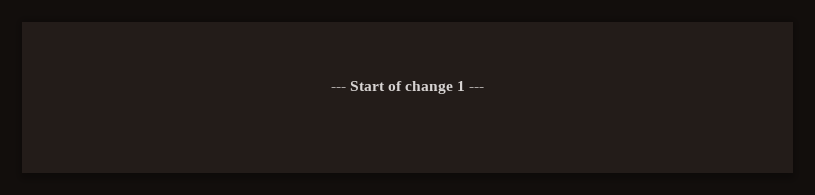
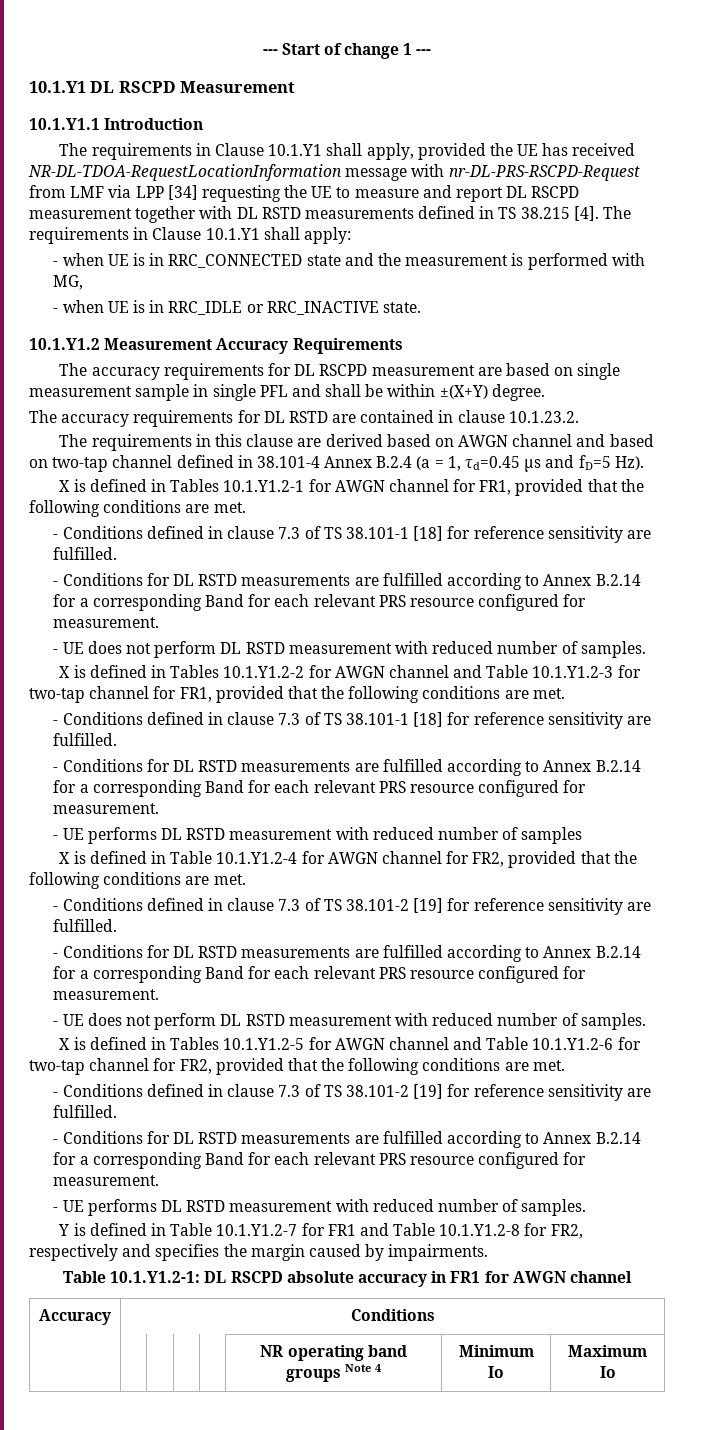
(485, 89) none -> [29,81,296,93] [29,118,204,130] [59,143,636,160] [28,164,640,181] [29,185,580,202] [29,206,632,223] [29,227,351,244] [53,253,645,270] [53,275,84,290] [53,300,421,315] [29,338,403,354] [59,363,621,380] [29,384,545,401] [29,410,579,427] [59,434,654,451] [29,455,644,472] [59,479,644,496] [29,500,246,517] [53,526,651,543] [53,547,118,560] [53,573,641,590] [53,594,587,611] [53,617,160,628] [53,641,646,658] [59,665,641,678] [29,686,565,703] [53,712,651,729] [53,733,118,746] [53,759,641,776] [53,780,587,797] [53,803,160,814] [53,827,583,844] [59,851,637,868] [29,872,246,889] [53,898,651,915] [53,919,118,932] [53,945,641,962] [53,966,587,983] [53,989,160,1000] [53,1013,646,1030] [59,1037,641,1050] [29,1058,565,1075] [53,1084,651,1101] [53,1105,118,1118] [53,1131,641,1148] [53,1152,587,1169] [53,1175,160,1186] [53,1199,587,1216] [58,1223,583,1239] [29,1244,489,1261] [63,1271,632,1287] [39,1309,111,1325] [350,1309,435,1321] [260,1345,407,1361] [285,1364,382,1382] [458,1345,534,1357] [488,1366,504,1378] [568,1345,647,1357] [599,1366,616,1378] // 10.1.Y1 DL RSCPD Measurement // 10.1.Y1.1 Introduction // The requirements in Clause 10.1.Y1 shall apply, provided the UE has received NR-DL-TDOA-RequestLocationInformation message with nr-DL-PRS-RSCPD-Request from LMF via LPP [34] requesting the UE to measure and report DL RSCPD measurement together with DL RSTD measurements defined in TS 38.215 [4]. The requirements in Clause 10.1.Y1 shall apply: // - when UE is in RRC_CONNECTED state and the measurement is performed with MG, // - when UE is in RRC_IDLE or RRC_INACTIVE state. // 10.1.Y1.2 Measurement Accuracy Requirements // The accuracy requirements for DL RSCPD measurement are based on single measurement sample in single PFL and shall be within ±(X+Y) degree. // The accuracy requirements for DL RSTD are contained in clause 10.1.23.2. // The requirements in this clause are derived based on AWGN channel and based on two-tap channel defined in 38.101-4 Annex B.2.4 (a = 1, τd=0.45 µs and fD=5 Hz). // X is defined in Tables 10.1.Y1.2-1 for AWGN channel for FR1, provided that the following conditions are met. // - Conditions defined in clause 7.3 of TS 38.101-1 [18] for reference sensitivity are fulfilled. // - Conditions for DL RSTD measurements are fulfilled according to Annex B.2.14 for a corresponding Band for each relevant PRS resource configured for measurement. // - UE does not perform DL RSTD measurement with reduced number of samples. // X is defined in Tables 10.1.Y1.2-2 for AWGN channel and Table 10.1.Y1.2-3 for two-tap channel for FR1, provided that the following conditions are met. // - Conditions defined in clause 7.3 of TS 38.101-1 [18] for reference sensitivity are fulfilled. // - Conditions for DL RSTD measurements are fulfilled according to Annex B.2.14 for a corresponding Band for each relevant PRS resource configured for measurement. // - UE performs DL RSTD measurement with reduced number of samples // X is defined in Table 10.1.Y1.2-4 for AWGN channel for FR2, provided that the following conditions are met. // - Conditions defined in clause 7.3 of TS 38.101-2 [19] for reference sensitivity are fulfilled. // - Conditions for DL RSTD measurements are fulfilled according to Annex B.2.14 for a corresponding Band for each relevant PRS resource configured for measurement. // - UE does not perform DL RSTD measurement with reduced number of samples. // X is defined in Tables 10.1.Y1.2-5 for AWGN channel and Table 10.1.Y1.2-6 for two-tap channel for FR2, provided that the following conditions are met. // - Conditions defined in clause 7.3 of TS 38.101-2 [19] for reference sensitivity are fulfilled. // - Conditions for DL RSTD measurements are fulfilled according to Annex B.2.14 for a corresponding Band for each relevant PRS resource configured for measurement. // - UE performs DL RSTD measurement with reduced number of samples. // Y is defined in Table 10.1.Y1.2-7 for FR1 and Table 10.1.Y1.2-8 for FR2, respectively and specifies the margin caused by impairments. // Table 10.1.Y1.2-1: DL RSCPD absolute accuracy in FR1 for AWGN channel // Accuracy | Conditions // | | | | | NR operating band groups Note 4 | Minimum Io | Maximum Io

